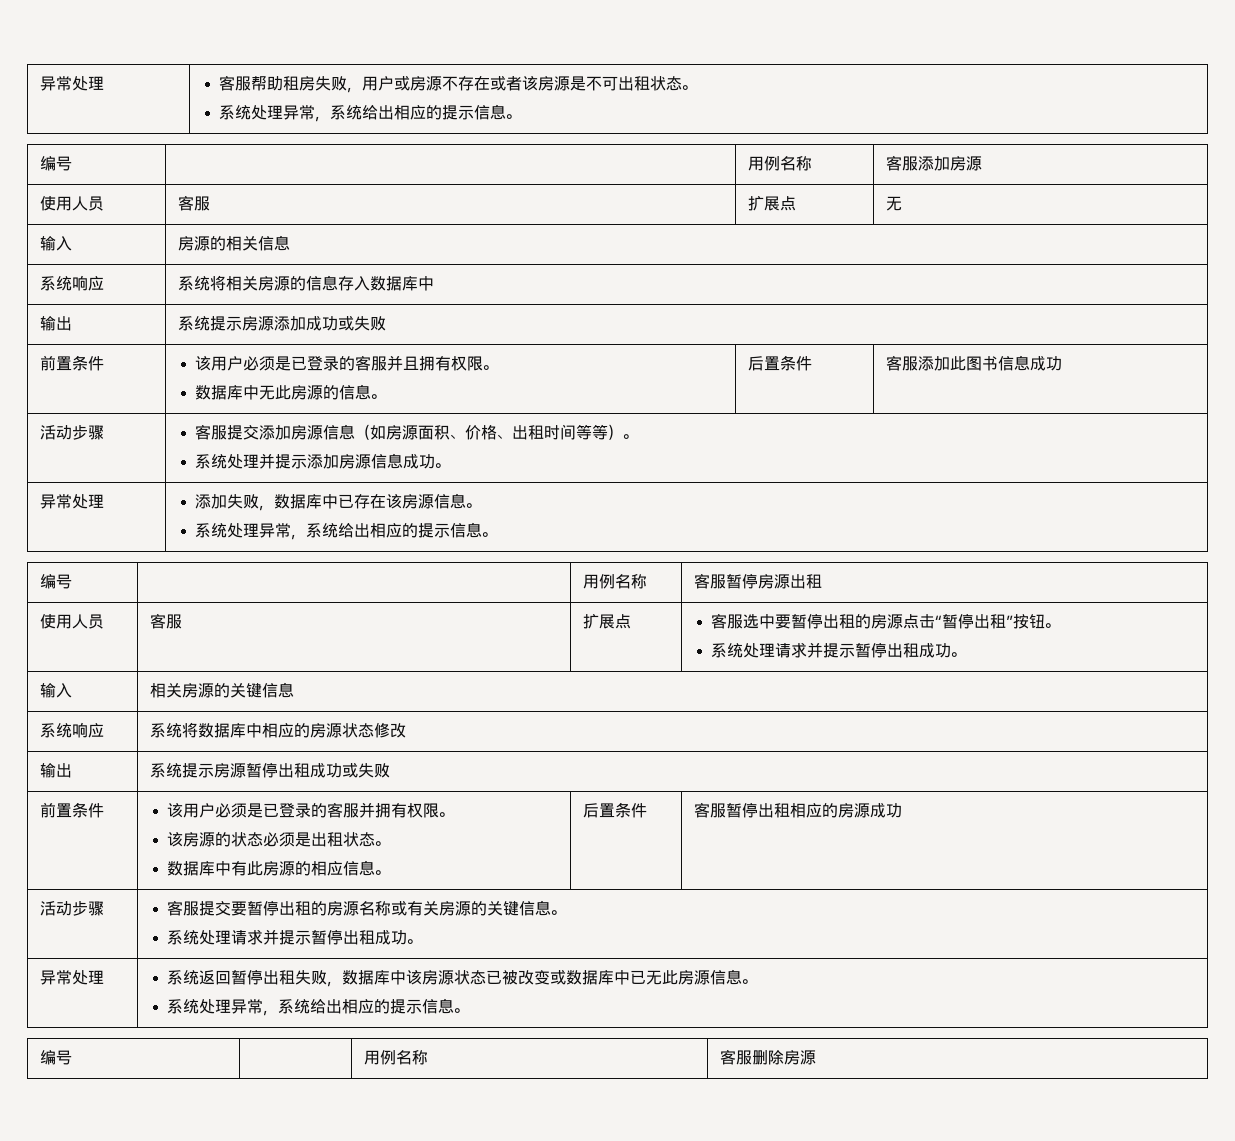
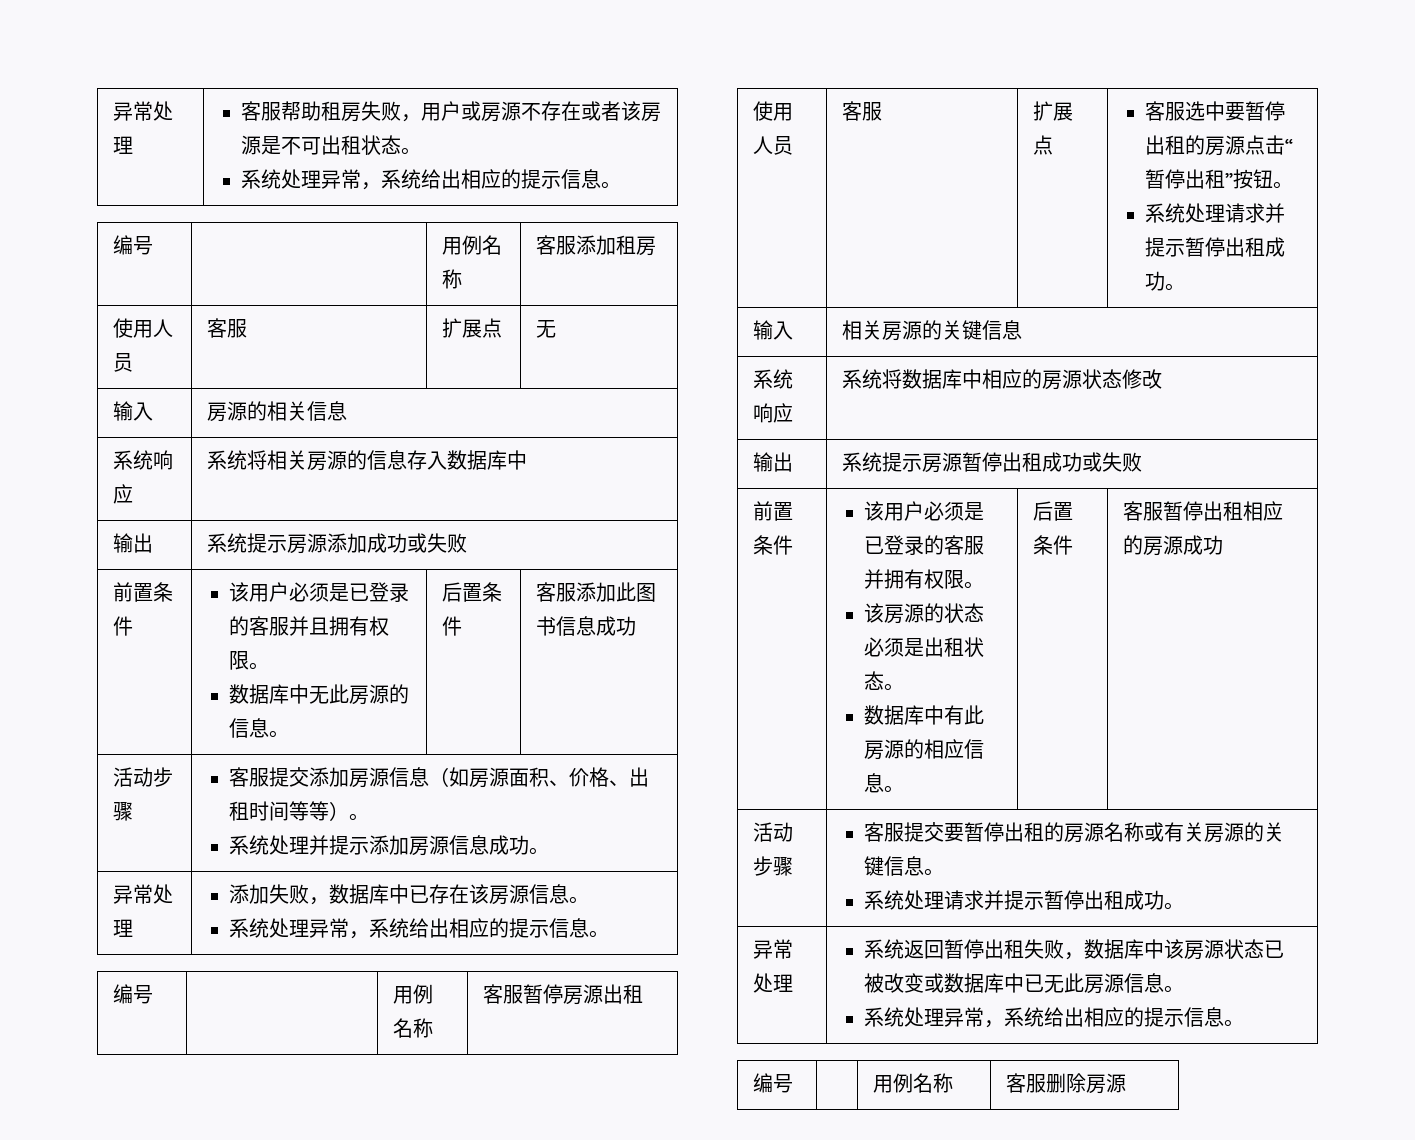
[949,156,982,171] 房源 -> [615,235,656,256] 租房

